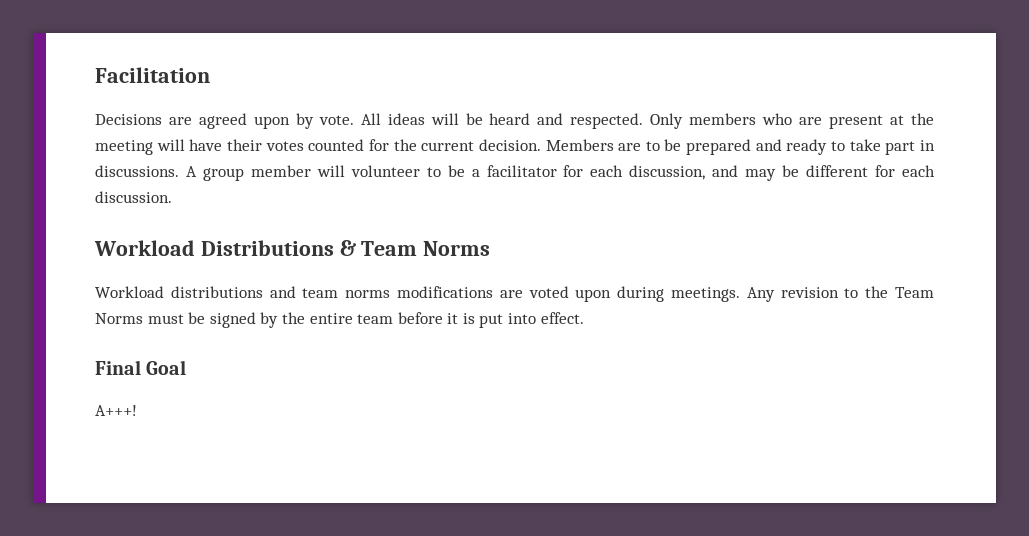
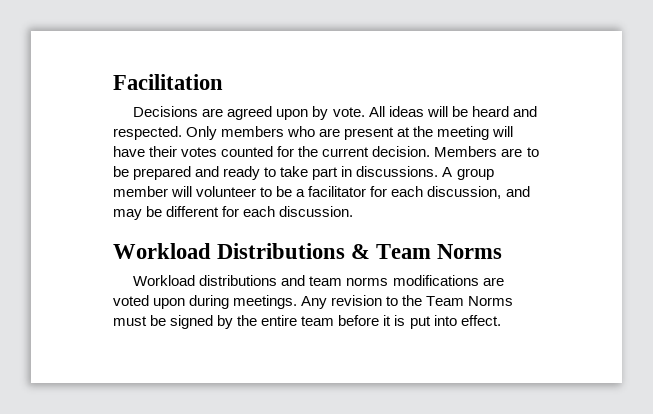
[95,360,187,375] [95,405,137,416] // Final Goal // A+++! -> (501, 320) none

